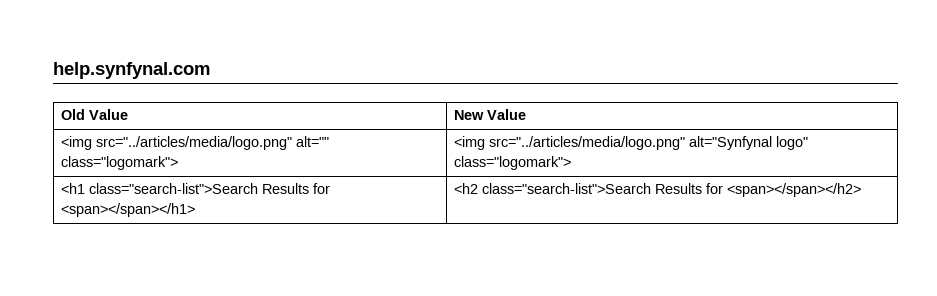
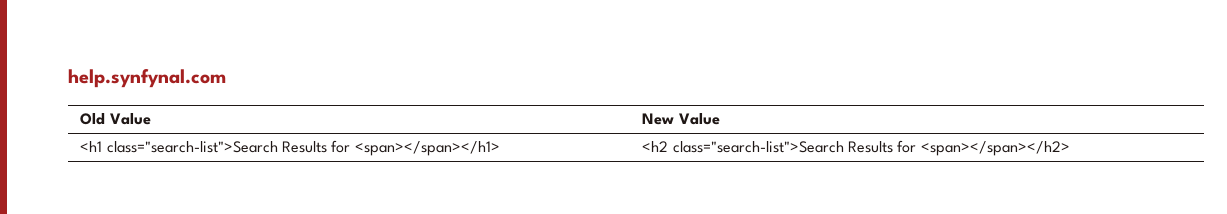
[61,136,330,150] [61,156,179,170] [454,136,809,150] [454,156,572,170] // <img src="../articles/media/logo.png" alt="" class="logomark"> | <img src="../articles/media/logo.png" alt="Synfynal logo" class="logomark"> -> (720, 119) none

